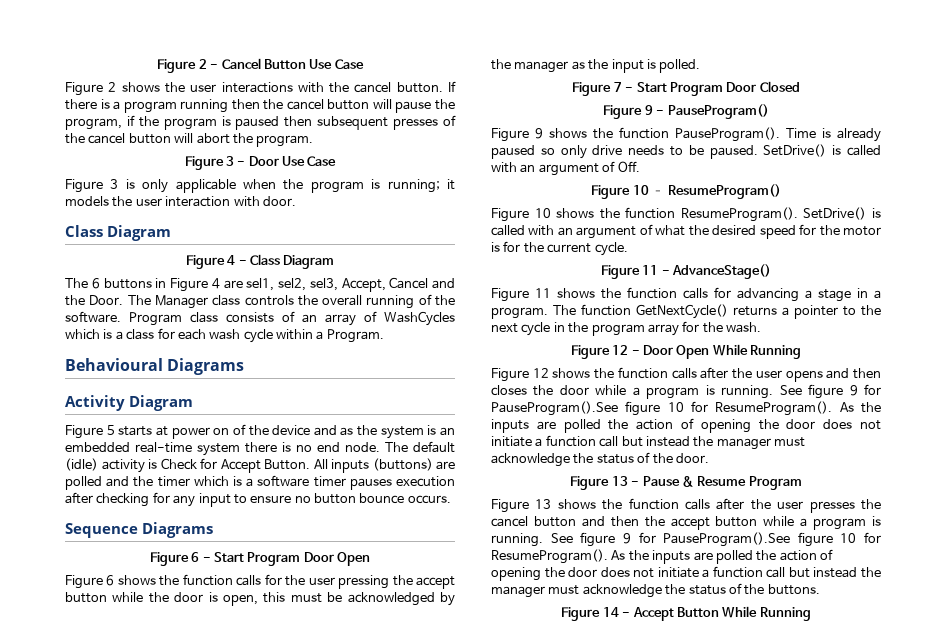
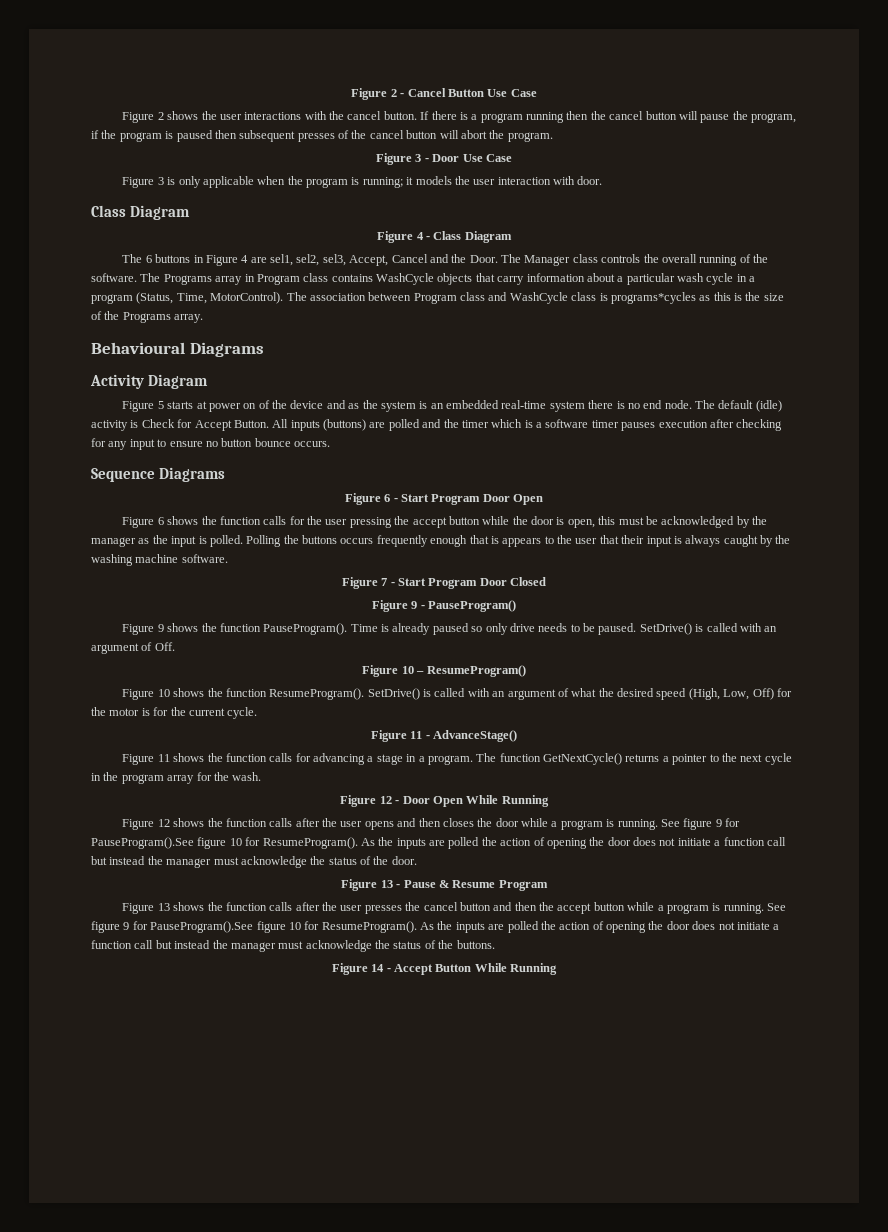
[129,311,455,326] [65,328,384,343] Program class consists of an array of WashCycles which is a class for each wash cycle within a Program. -> [140,273,756,285] [91,292,784,304] [91,311,204,323] The Programs array in Program class contains WashCycle objects that carry information about a particular wash cycle in a program (Status, Time, MotorControl). The association between Program class and WashCycle class is programs*cycles as this is the size of the Programs array.
(701, 66) none -> [246,535,791,547] [91,554,228,566] Polling the buttons occurs frequently enough that is appears to the user that their input is always caught by the washing machine software.
(796, 232) none -> [688,688,774,700] (High, Low, Off)

